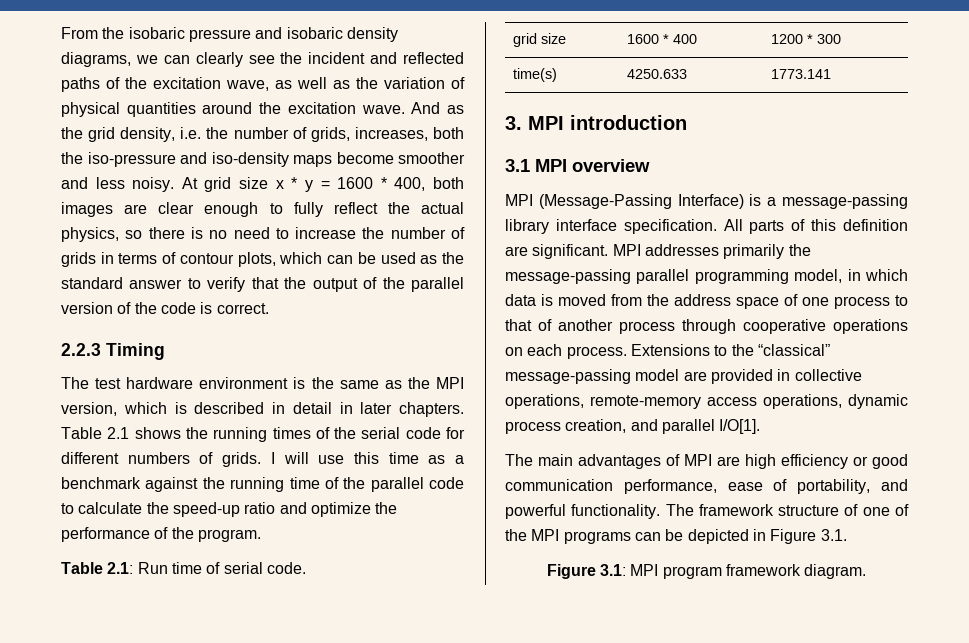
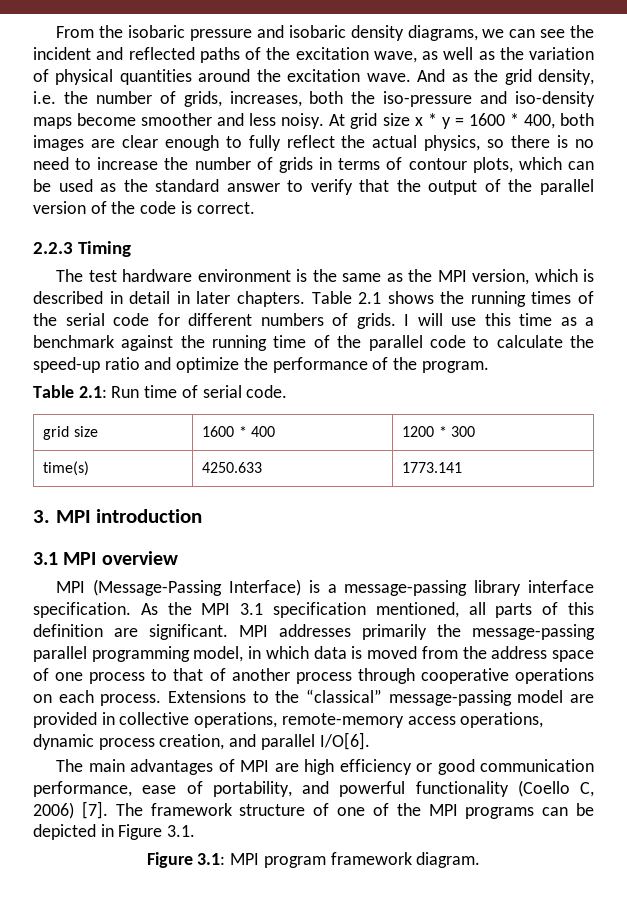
[195,52,243,67] clearly -> (536, 33) none
[723,219,743,231] All -> [140,602,486,618] As the MPI 3.1 specification mentioned, all
[719,419,761,434] I/O[1]. -> [319,732,370,750] I/O[6].
[571,504,661,519] functionality. -> [415,780,594,797] [33,801,108,819] functionality (Coello C, 2006) [7].

